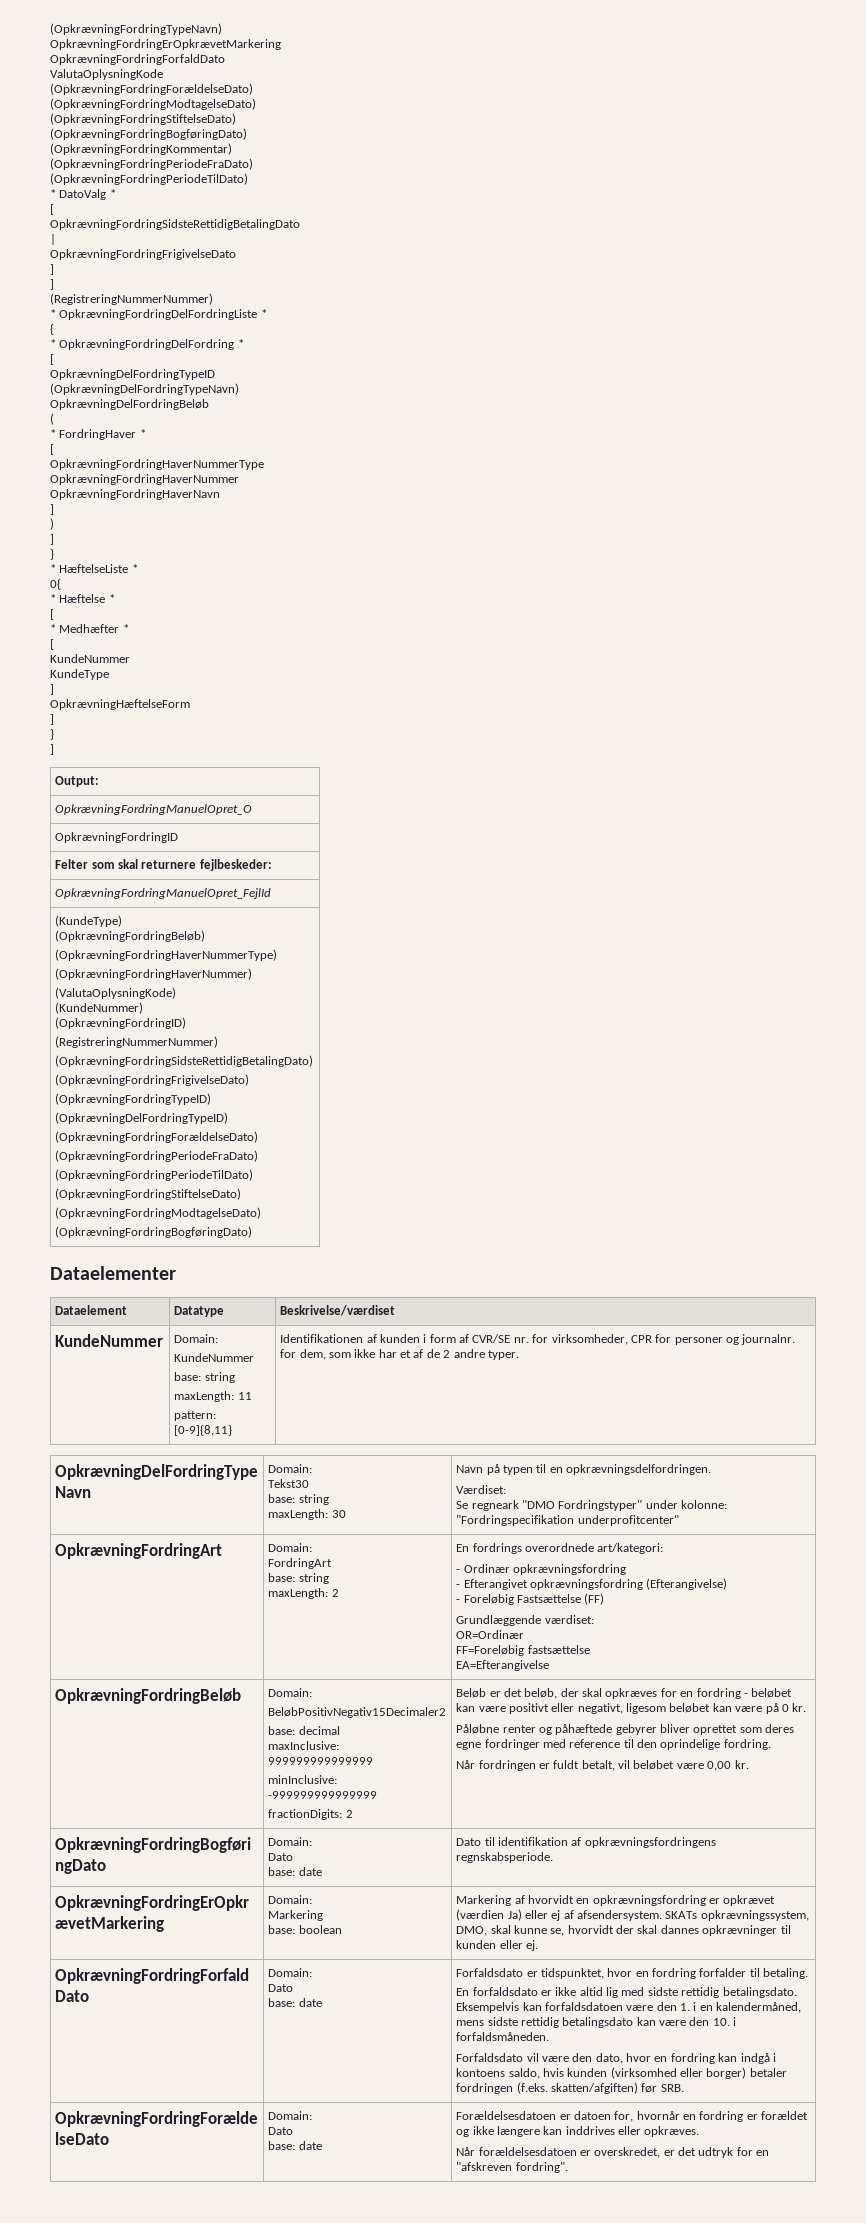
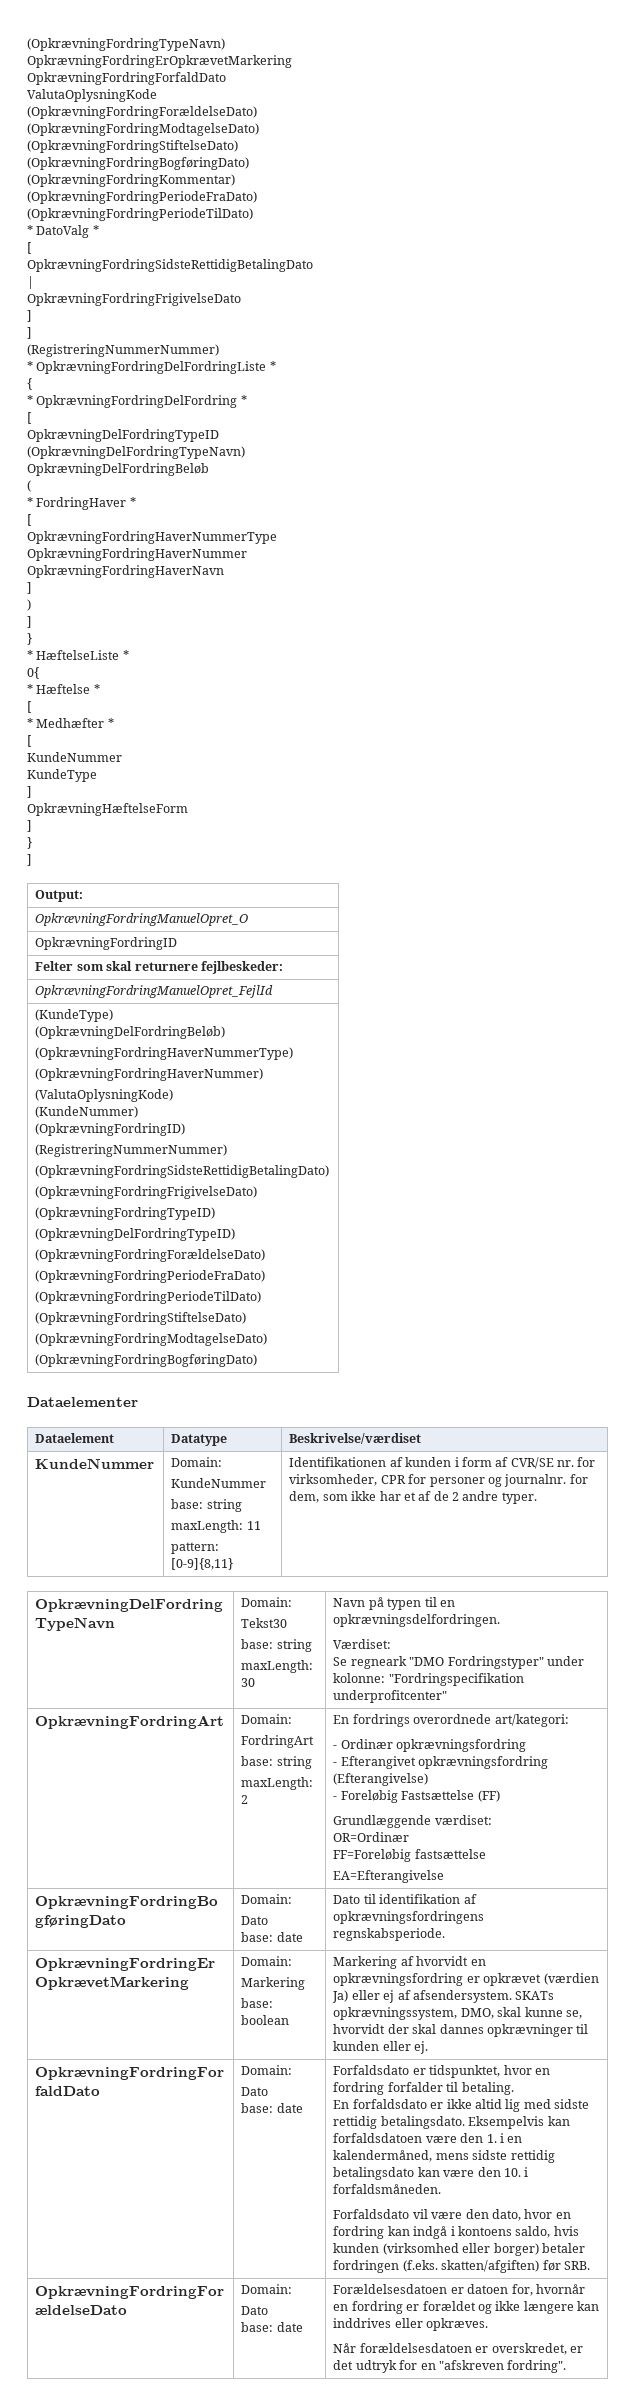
[55,930,206,942] (OpkrævningFordringBeløb) -> [35,1026,226,1039] (OpkrævningDelFordringBeløb)
[55,1688,242,1704] [268,1688,313,1697] [268,1707,447,1718] [268,1726,340,1735] [268,1741,340,1750] [268,1757,374,1765] [268,1775,338,1784] [268,1791,378,1799] [268,1809,353,1820] [456,1688,793,1699] [456,1703,807,1714] [456,1724,795,1735] [456,1739,771,1750] [456,1760,749,1771] // OpkrævningFordringBeløb | Domain: // BeløbPositivNegativ15Decimaler2 // base: decimal // maxInclusive: 999999999999999 // minInclusive: -999999999999999 // fractionDigits: 2 | Beløb er det beløb, der skal opkræves for en fordring - beløbet kan være positivt eller negativt, ligesom beløbet kan være på 0 kr. // Påløbne renter og påhæftede gebyrer bliver oprettet som deres egne fordringer med reference til den oprindelige fordring. // Når fordringen er fuldt betalt, vil beløbet være 0,00 kr. -> (445, 1876) none

